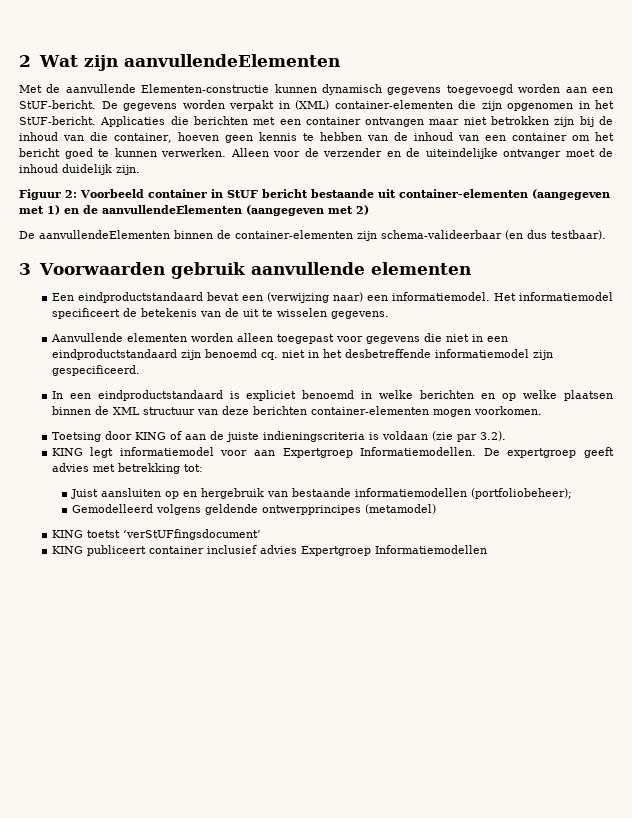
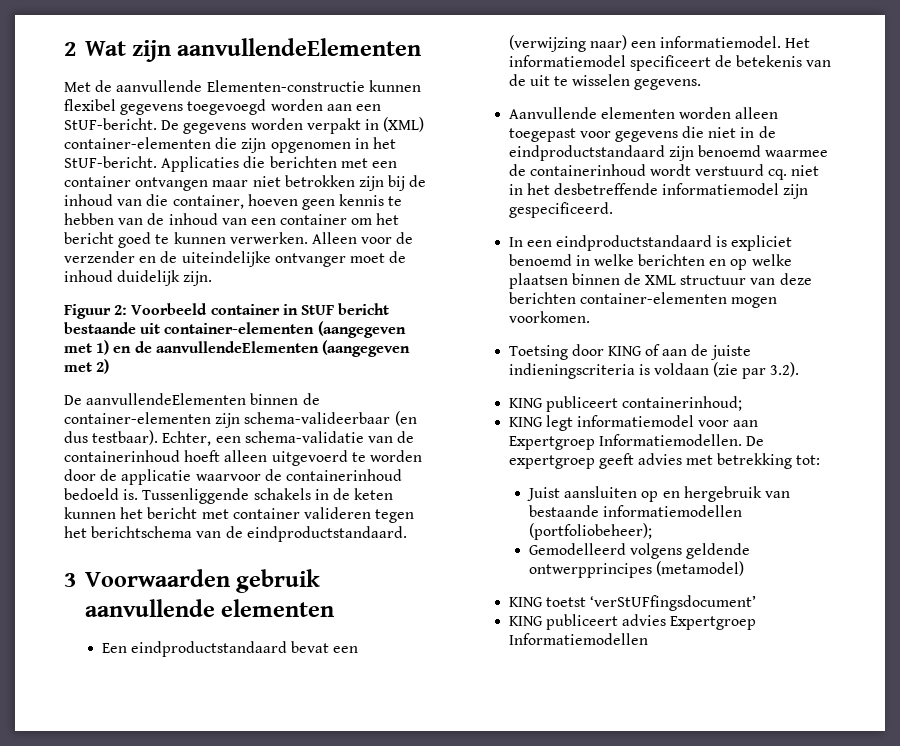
[322,84,382,95] dynamisch -> [64,99,116,111] flexibel
(606, 235) none -> [162,431,415,446] [64,450,422,466] [64,469,402,485] [64,488,394,504] [64,507,415,523] [64,526,407,542] Echter, een schema-validatie van de containerinhoud hoeft alleen uitgevoerd te worden door de applicatie waarvoor de containerinhoud bedoeld is. Tussenliggende schakels in de keten kunnen het bericht met container valideren tegen het berichtschema van de eindproductstandaard.
[486,336,508,342] een -> [758,126,776,138] de
(257, 353) none -> [765,150,829,157] [508,164,765,176] waarmee de containerinhoud wordt verstuurd
(506, 436) none -> [508,396,742,412] // KING publiceert containerinhoud;
[148,545,257,554] container inclusief -> (618, 622) none

